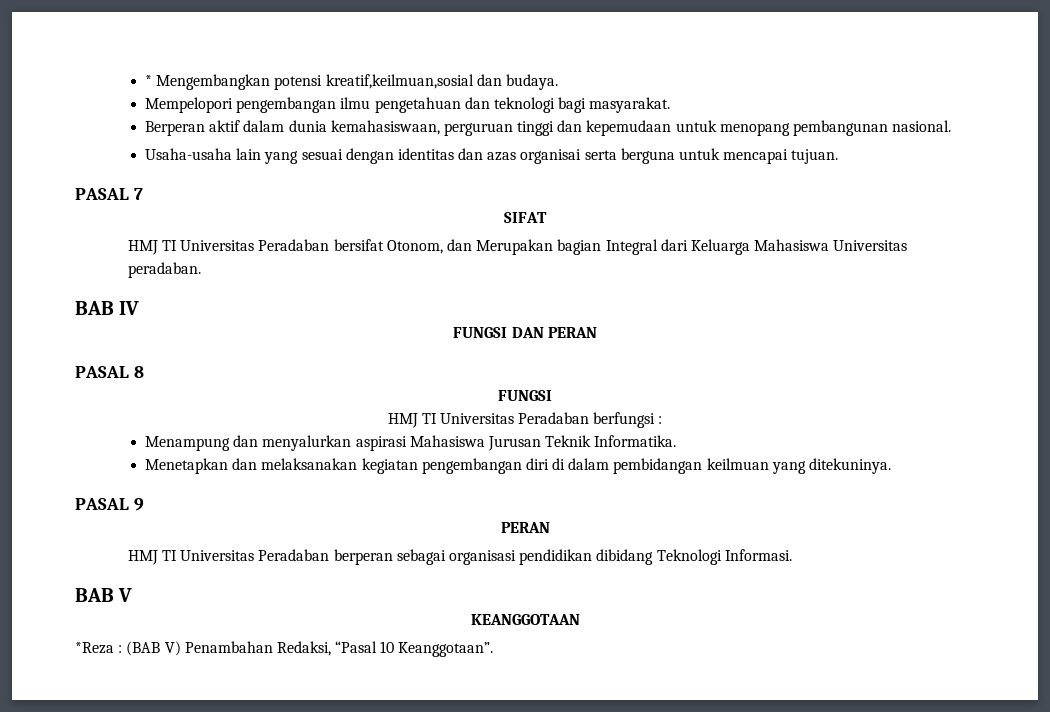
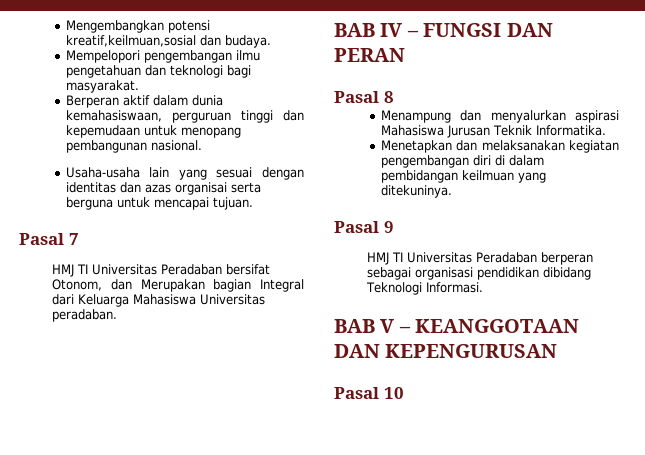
[144,75,152,86] * -> (65, 26) none
[75,188,129,200] PASAL -> [19,233,64,245] Pasal
[504,212,547,223] // SIFAT -> (79, 239) none
(140, 308) // -> [406,30,419,37] –
[75,366,129,378] PASAL -> [334,91,379,103] Pasal
[498,390,552,401] [387,412,663,428] // FUNGSI // HMJ TI Universitas Peradaban berfungsi : -> (394, 97) none
[75,498,129,510] PASAL -> [334,221,379,233] Pasal
[500,522,550,533] // PERAN -> (394, 227) none
[470,614,580,625] [75,641,494,657] // KEANGGOTAAN // *Reza : (BAB V) Penambahan Redaksi, “Pasal 10 Keanggotaan”. -> [398,319,580,333] [334,344,558,358] [334,387,404,399] – KEANGGOTAAN DAN KEPENGURUSAN // Pasal 10

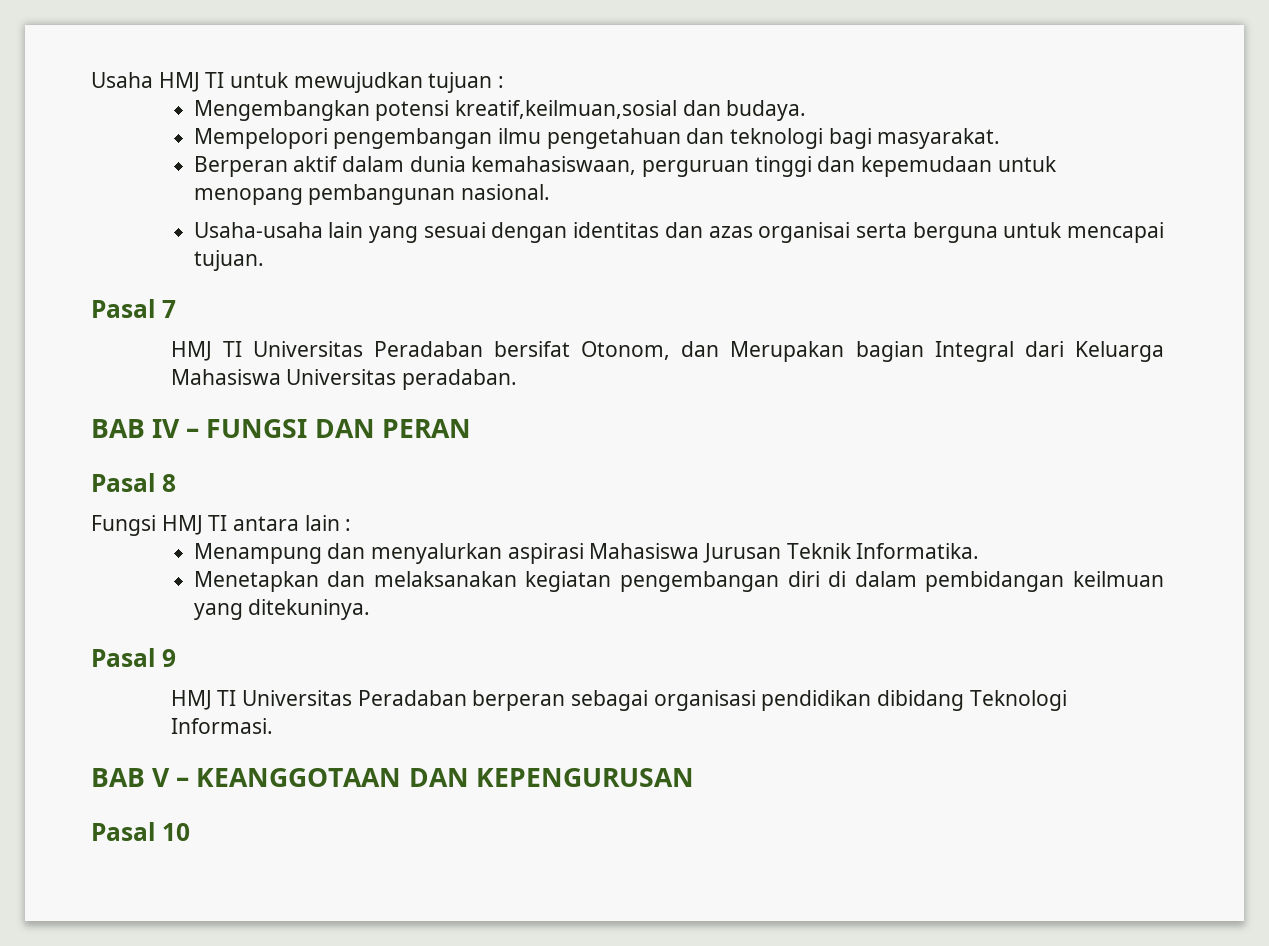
(65, 26) none -> [91,72,505,93] Usaha HMJ TI untuk mewujudkan tujuan : //
(394, 97) none -> [91,515,352,536] // Fungsi HMJ TI antara lain :

